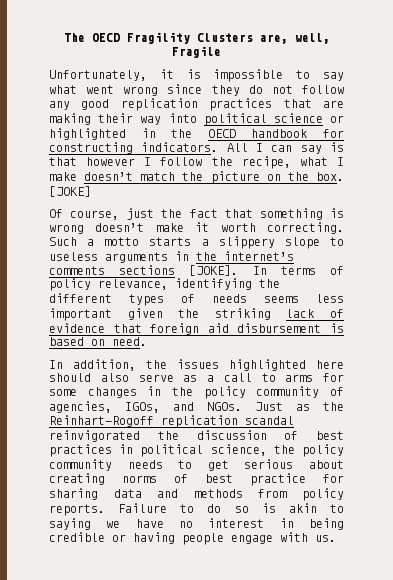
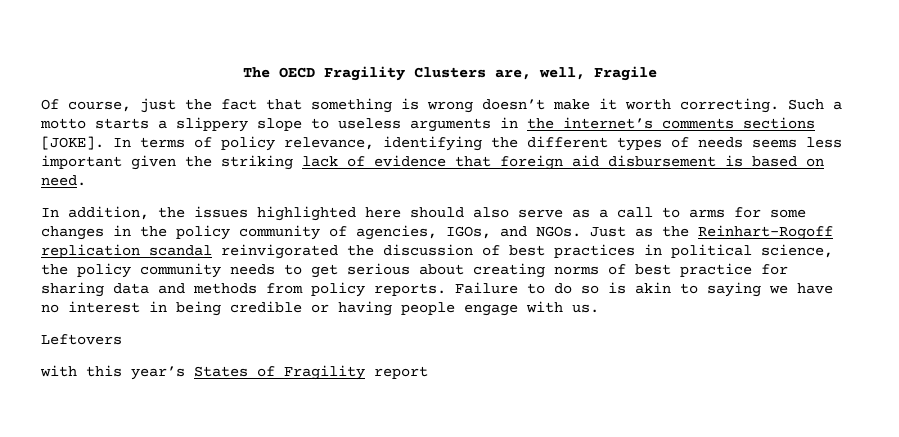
[49,69,345,82] [49,84,344,96] [49,98,344,111] [49,113,344,126] [49,128,344,140] [49,142,344,154] [49,156,344,169] [49,171,344,184] [49,186,91,197] // Unfortunately, it is impossible to say what went wrong since they do not follow any good replication practices that are making their way into political science or highlighted in the OECD handbook for constructing indicators. All I can say is that however I follow the recipe, what I make doesn’t match the picture on the box. [JOKE] -> (657, 73) none
(336, 538) none -> [41,334,122,345] [40,365,428,380] // Leftovers // with this year’s States of Fragility report

